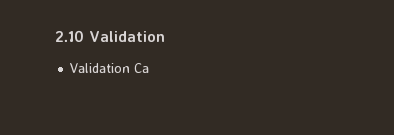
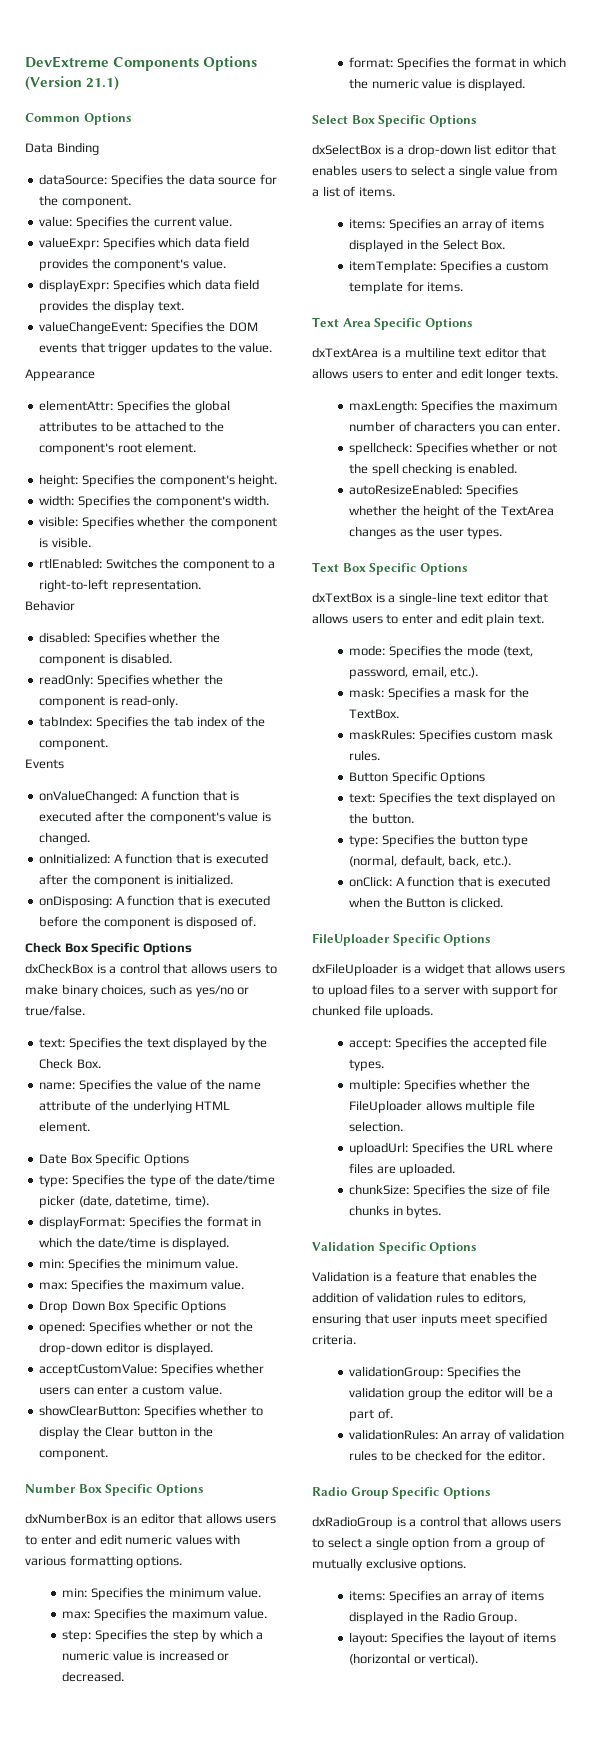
[55,30,165,42] [70,63,150,73] 2.10 Validation // Validation Ca -> [25,56,258,71] [25,76,120,91] [25,113,131,125] [25,142,99,155] [39,174,277,187] [39,195,131,208] [39,216,233,229] [39,237,250,250] [39,258,226,271] [39,279,260,292] [39,300,184,313] [39,321,258,334] [39,342,273,355] [25,369,95,381] [39,400,230,413] [39,421,224,432] [39,442,197,455] [39,474,278,487] [39,495,270,508] [39,516,278,529] [39,537,91,548] [39,558,275,571] [39,579,201,592] [25,600,75,611] [39,632,220,645] [39,653,173,666] [39,674,223,687] [39,695,179,708] [39,716,266,729] [39,738,109,750] [25,759,64,769] [39,790,240,803] [39,811,271,824] [39,832,91,845] [39,853,268,864] [39,874,234,887] [39,895,270,908] [39,916,256,929] [25,942,192,955] [25,963,277,974] [25,984,250,997] [25,1005,85,1016] [39,1037,268,1050] [39,1058,101,1069] [39,1079,262,1092] [39,1100,231,1113] [39,1121,91,1132] [39,1153,189,1166] [39,1174,276,1187] [39,1195,209,1208] [39,1216,262,1229] [39,1237,230,1250] [39,1258,239,1271] [39,1279,245,1292] [39,1300,227,1313] [39,1321,253,1334] [39,1342,213,1355] [39,1363,265,1376] [39,1384,222,1395] [39,1405,263,1418] [39,1426,213,1439] [39,1448,109,1460] [25,1484,203,1496] [25,1513,277,1524] [25,1534,241,1545] [25,1555,183,1568] [62,1587,262,1600] [62,1608,268,1621] [62,1629,264,1642] [62,1650,230,1661] [62,1671,125,1682] [349,57,566,70] [349,78,526,91] [312,115,476,127] [312,144,557,157] [312,165,558,178] [312,186,395,197] [349,218,544,231] [349,239,506,252] [349,260,549,273] [349,281,464,294] [312,317,472,330] [312,347,547,358] [312,368,558,381] [349,400,558,413] [349,421,560,434] [349,442,558,455] [349,463,518,476] [349,484,518,497] [349,505,554,518] [349,526,503,539] [312,562,467,575] [312,592,549,605] [312,613,544,626] [349,645,534,658] [349,666,479,679] [349,687,529,700] [349,709,400,719] [349,729,553,742] [349,750,381,761] [349,771,486,784] [349,792,555,805] [349,813,414,824] [349,834,529,847] [349,855,511,867] [349,876,550,887] [349,897,504,908] [312,933,491,946] [312,963,566,976] [312,984,559,997] [312,1005,434,1018] [349,1037,548,1050] [349,1059,385,1071] [349,1079,530,1092] [349,1100,535,1113] [349,1121,404,1132] [349,1142,554,1155] [349,1163,456,1176] [349,1184,550,1197] [349,1205,442,1218] [312,1242,477,1254] [312,1271,538,1282] [312,1292,526,1304] [312,1313,547,1326] [312,1335,356,1345] [349,1366,522,1379] [349,1387,554,1400] [349,1408,393,1421] [349,1429,565,1442] [349,1450,546,1461] [312,1487,490,1499] [312,1516,562,1529] [312,1537,546,1550] [312,1558,467,1571] [349,1590,544,1603] [349,1611,518,1624] [349,1632,556,1645] [349,1653,479,1665] DevExtreme Components Options (Version 21.1) // Common Options // Data Binding // dataSource: Specifies the data source for the component. // value: Specifies the current value. // valueExpr: Specifies which data field provides the component's value. // displayExpr: Specifies which data field provides the display text. // valueChangeEvent: Specifies the DOM events that trigger updates to the value. // Appearance // elementAttr: Specifies the global attributes to be attached to the component's root element. // height: Specifies the component's height. // width: Specifies the component's width. // visible: Specifies whether the component is visible. // rtlEnabled: Switches the component to a right-to-left representation. // Behavior // disabled: Specifies whether the component is disabled. // readOnly: Specifies whether the component is read-only. // tabIndex: Specifies the tab index of the component. // Events // onValueChanged: A function that is executed after the component's value is changed. // onInitialized: A function that is executed after the component is initialized. // onDisposing: A function that is executed before the component is disposed of. // Check Box Specific Options // dxCheckBox is a control that allows users to make binary choices, such as yes/no or true/false. // text: Specifies the text displayed by the Check Box. // name: Specifies the value of the name attribute of the underlying HTML element. // Date Box Specific Options // type: Specifies the type of the date/time picker (date, datetime, time). // displayFormat: Specifies the format in which the date/time is displayed. // min: Specifies the minimum value. // max: Specifies the maximum value. // Drop Down Box Specific Options // opened: Specifies whether or not the drop-down editor is displayed. // acceptCustomValue: Specifies whether users can enter a custom value. // showClearButton: Specifies whether to display the Clear button in the component. // Number Box Specific Options // dxNumberBox is an editor that allows users to enter and edit numeric values with various formatting options. // min: Specifies the minimum value. // max: Specifies the maximum value. // step: Specifies the step by which a numeric value is increased or decreased. // format: Specifies the format in which the numeric value is displayed. // Select Box Specific Options // dxSelectBox is a drop-down list editor that enables users to select a single value from a list of items. // items: Specifies an array of items displayed in the Select Box. // itemTemplate: Specifies a custom template for items. // Text Area Specific Options // dxTextArea is a multiline text editor that allows users to enter and edit longer texts. // maxLength: Specifies the maximum number of characters you can enter. // spellcheck: Specifies whether or not the spell checking is enabled. // autoResizeEnabled: Specifies whether the height of the TextArea changes as the user types. // Text Box Specific Options // dxTextBox is a single-line text editor that allows users to enter and edit plain text. // mode: Specifies the mode (text, password, email, etc.). // mask: Specifies a mask for the TextBox. // maskRules: Specifies custom mask rules. // Button Specific Options // text: Specifies the text displayed on the button. // type: Specifies the button type (normal, default, back, etc.). // onClick: A function that is executed when the Button is clicked. // FileUploader Specific Options // dxFileUploader is a widget that allows users to upload files to a server with support for chunked file uploads. // accept: Specifies the accepted file types. // multiple: Specifies whether the FileUploader allows multiple file selection. // uploadUrl: Specifies the URL where files are uploaded. // chunkSize: Specifies the size of file chunks in bytes. // Validation Specific Options // Validation is a feature that enables the addition of validation rules to editors, ensuring that user inputs meet specified criteria. // validationGroup: Specifies the validation group the editor will be a part of. // validationRules: An array of validation rules to be checked for the editor. // Radio Group Specific Options // dxRadioGroup is a control that allows users to select a single option from a group of mutually exclusive options. // items: Specifies an array of items displayed in the Radio Group. // layout: Specifies the layout of items (horizontal or vertical).

